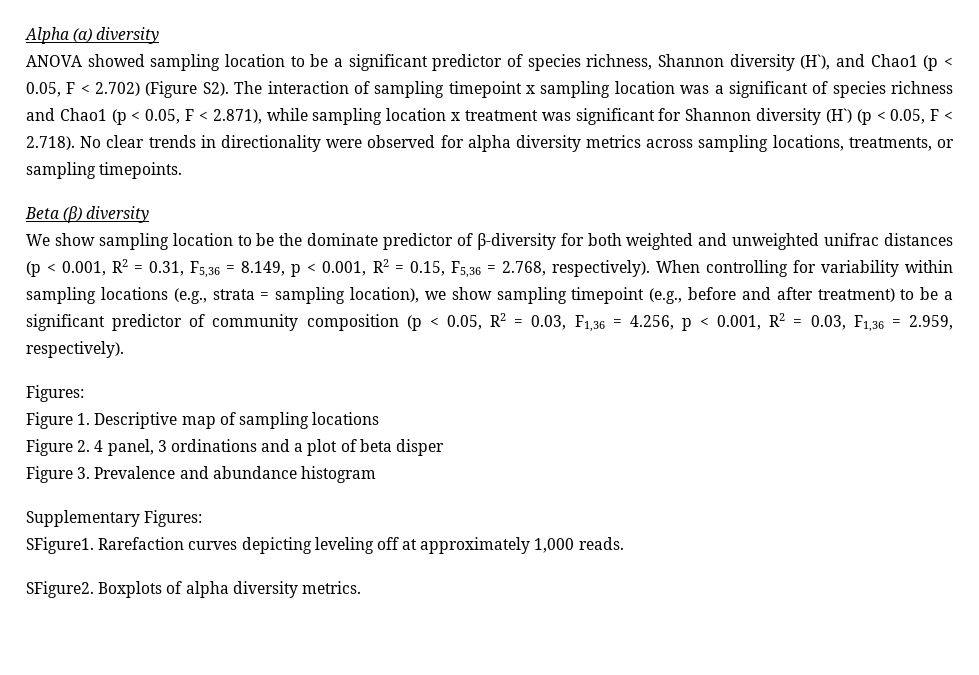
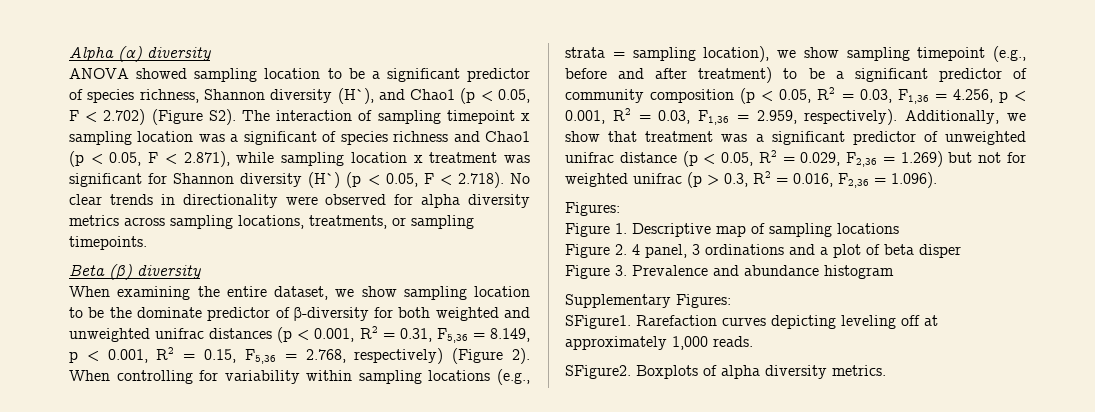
[26,234,50,246] We -> [69,286,355,300] When examining the entire dataset, we
[551,260,650,277] respectively). -> [354,348,530,364] respectively) (Figure 2).
(124, 349) none -> [905,110,1026,124] [565,131,1026,145] [565,150,1026,167] [565,171,937,188] Additionally, we show that treatment was a significant predictor of unweighted unifrac distance (p < 0.05, R2 = 0.029, F2,36 = 1.269) but not for weighted unifrac (p > 0.3, R2 = 0.016, F2,36 = 1.096).

